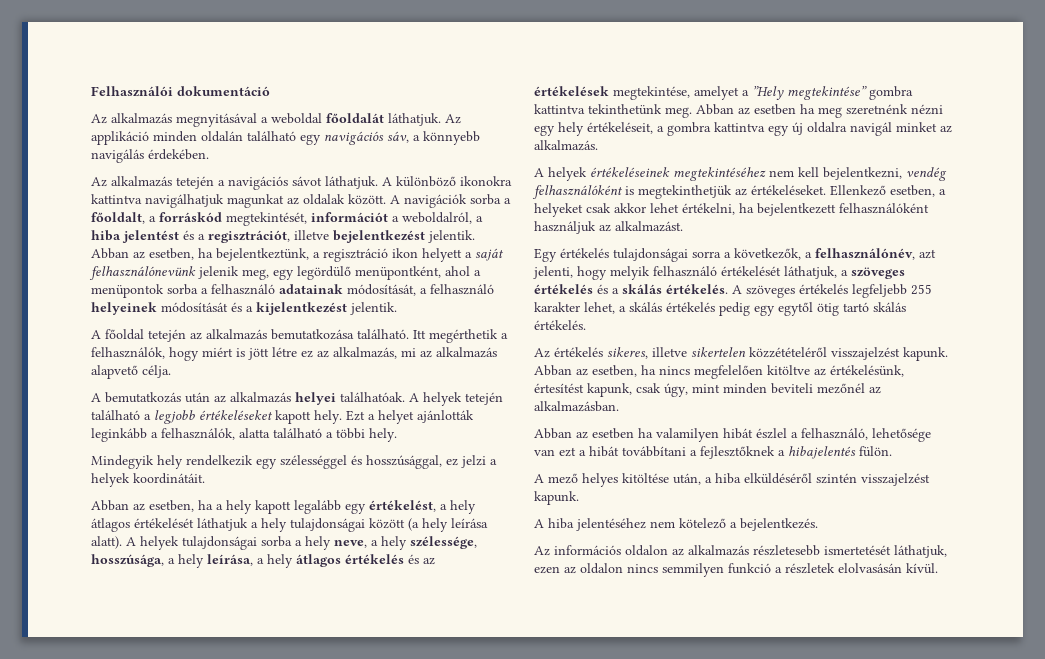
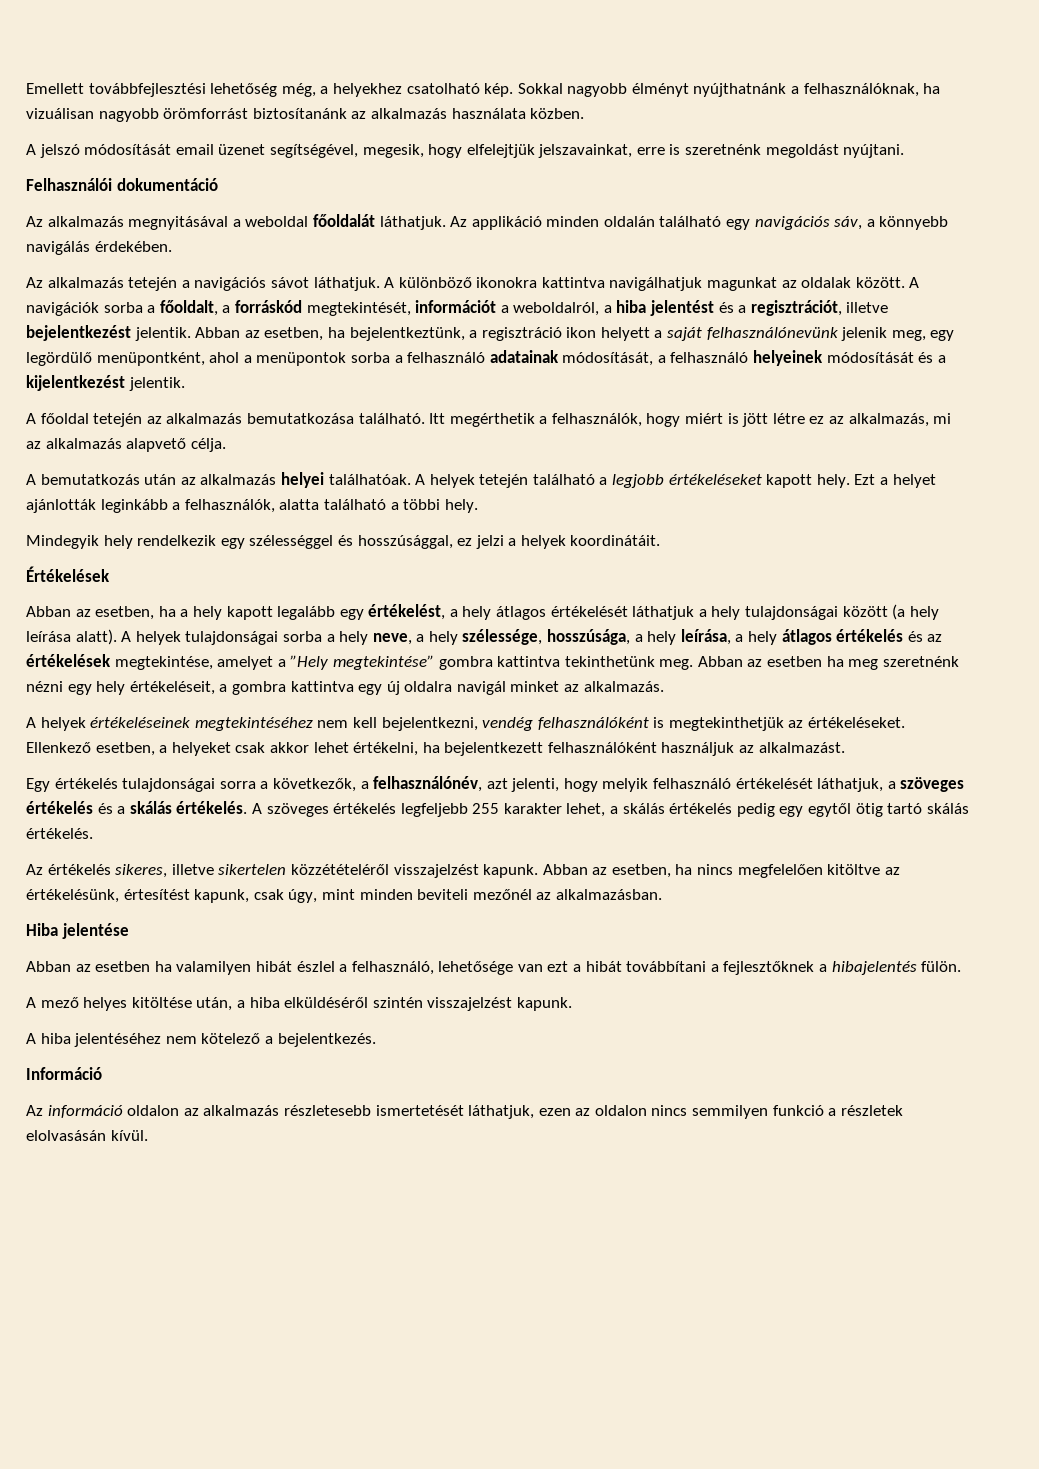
(91, 91) none -> [26,83,941,97] [26,108,585,122] [26,144,905,158] Emellett továbbfejlesztési lehetőség még, a helyekhez csatolható kép. Sokkal nagyobb élményt nyújthatnánk a felhasználóknak, ha vizuálisan nagyobb örömforrást biztosítanánk az alkalmazás használata közben. // A jelszó módosítását email üzenet segítségével, megesik, hogy elfelejtjük jelszavainkat, erre is szeretnénk megoldást nyújtani. //
(205, 478) none -> [26,566,110,582] // Értékelések
(619, 406) none -> [26,923,129,939] // Hiba jelentése
[534,545,621,556] // Az információs -> [26,1067,102,1080] [26,1105,123,1118] // Információ // Az információ

